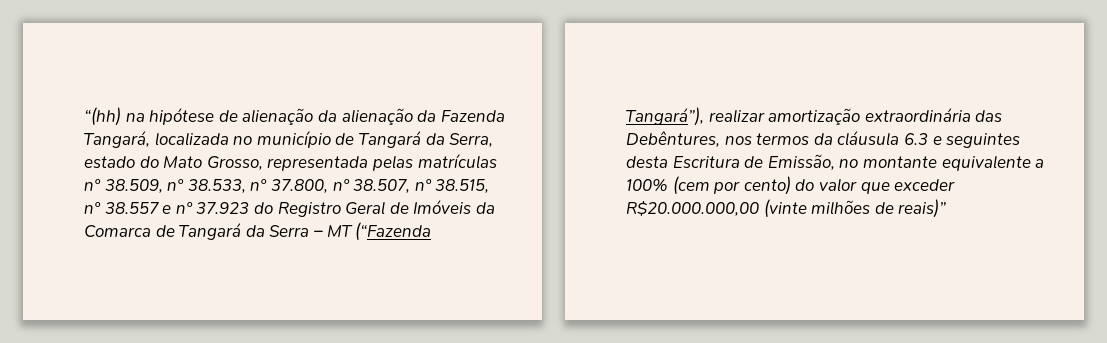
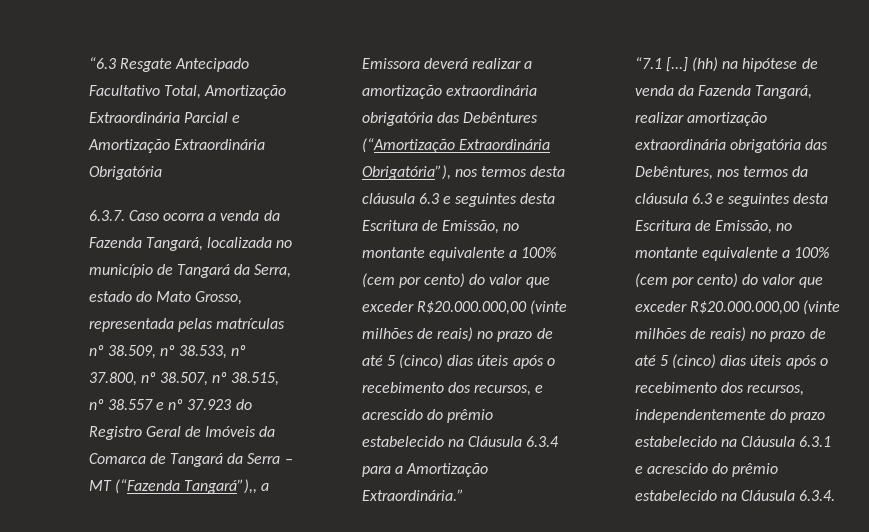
[84,107,413,126] “(hh) na hipótese de alienação da alienação -> [88,57,250,72] [88,85,287,99] [88,112,241,123] [87,139,265,153] [88,166,162,180] [88,210,260,221] “6.3 Resgate Antecipado Facultativo Total, Amortização Extraordinária Parcial e Amortização Extraordinária Obrigatória // 6.3.7. Caso ocorra a venda
[626,107,705,126] Tangará”), -> [184,479,270,494] [361,58,533,69] [361,85,537,99] [361,112,539,126] [361,138,550,153] [361,165,566,180] [361,193,556,207] [361,220,520,234] [361,247,558,261] [361,273,550,288] [361,300,568,315] [361,327,553,342] [361,354,555,369] [361,382,544,396] [361,409,494,423] [361,436,560,447] [361,463,489,477] [361,489,464,501] [634,57,818,72] [634,85,813,99] Tangará”),, a Emissora deverá realizar a amortização extraordinária obrigatória das Debêntures (“Amortização Extraordinária Obrigatória”), nos termos desta cláusula 6.3 e seguintes desta Escritura de Emissão, no montante equivalente a 100% (cem por cento) do valor que exceder R$20.000.000,00 (vinte milhões de reais) no prazo de até 5 (cinco) dias úteis após o recebimento dos recursos, e acrescido do prêmio estabelecido na Cláusula 6.3.4 para a Amortização Extraordinária.” // “7.1 [...] (hh) na hipótese de venda da Fazenda Tangará,
(971, 114) none -> [729,139,801,153] obrigatória
[898,199,947,218] reais)” -> [710,327,826,342] [634,354,828,369] [634,382,805,396] [634,409,826,423] [634,436,832,447] [634,463,779,477] [634,490,836,501] reais) no prazo de até 5 (cinco) dias úteis após o recebimento dos recursos, independentemente do prazo estabelecido na Cláusula 6.3.1 e acrescido do prêmio estabelecido na Cláusula 6.3.4.

